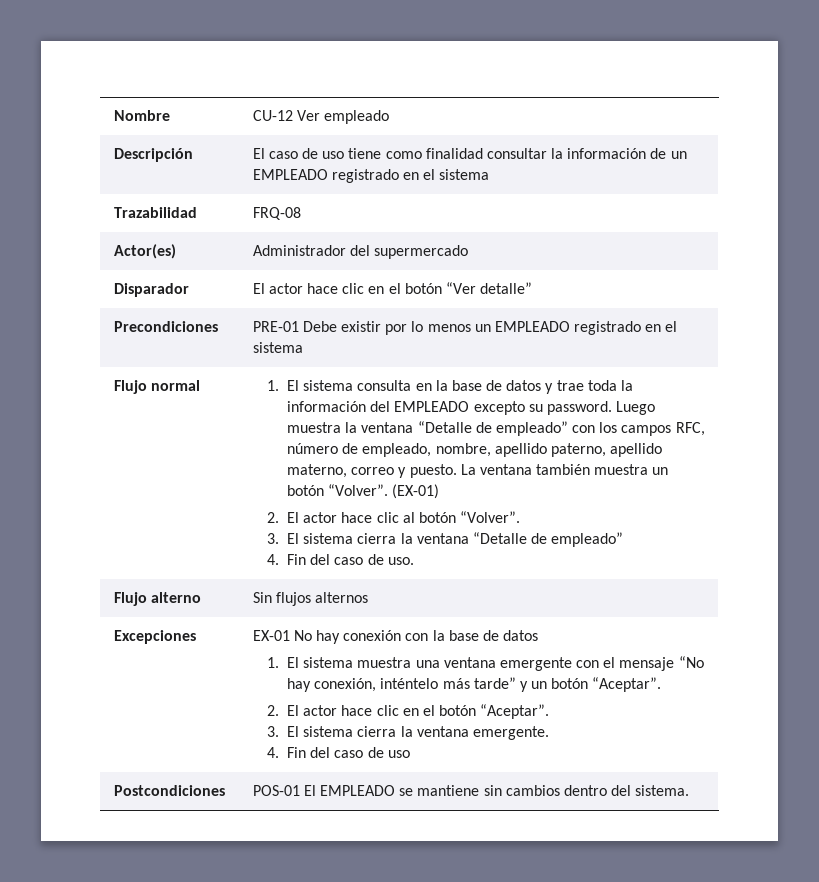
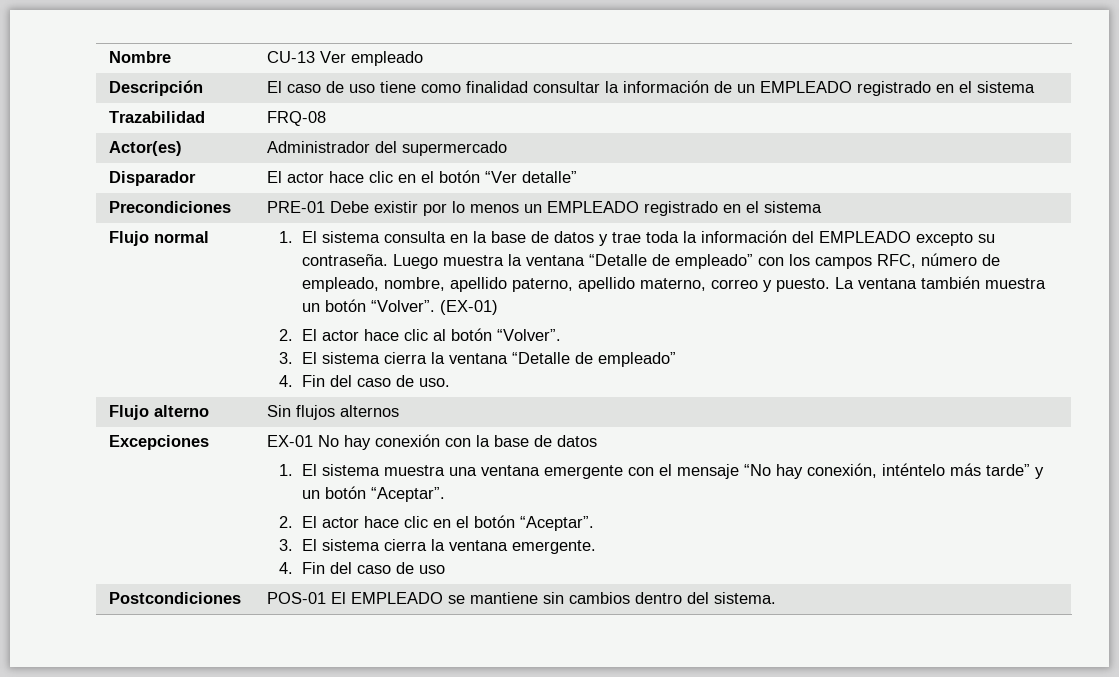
[252,110,293,121] CU-12 -> [266,51,315,63] CU-13
[546,401,612,415] password. -> [301,254,388,266] contraseña.

